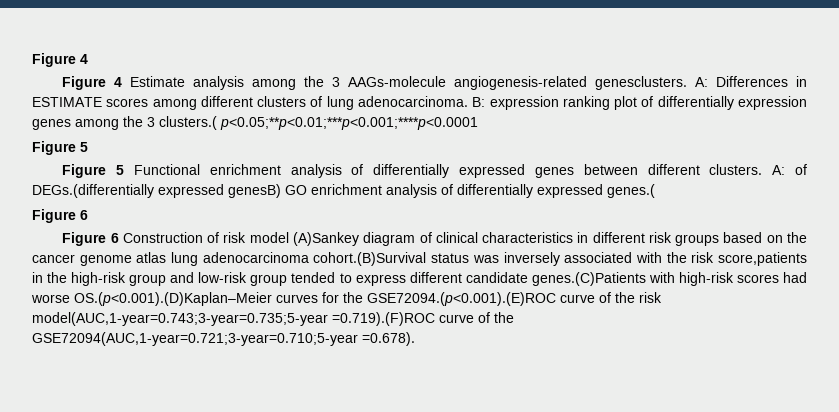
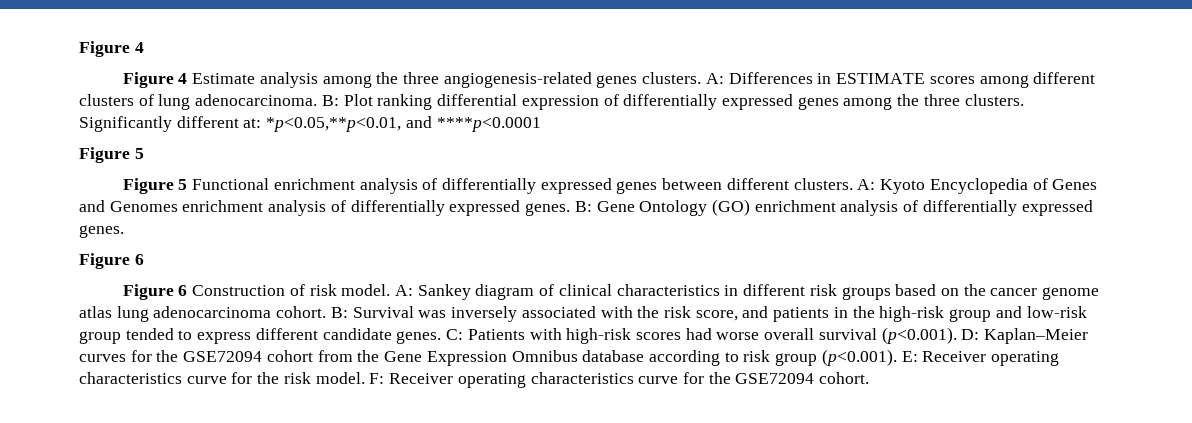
[332,76,688,90] 3 AAGs-molecule angiogenesis-related genesclusters. -> [403,72,702,88] three angiogenesis-related genes clusters.
[489,96,808,110] expression ranking plot of differentially expression -> [343,94,793,110] Plot ranking differential expression of differentially expressed
[147,116,478,130] 3 clusters.( p<0.05;**p<0.01;***p<0.001;****p<0.0001 -> [923,94,1024,106] [79,116,541,132] three clusters. Significantly different at: *p<0.05,**p<0.01, and ****p<0.0001
[795,164,808,175] [32,184,655,198] of DEGs.(differentially expressed genesB) GO enrichment analysis of differentially expressed genes.( -> [880,178,1098,194] [79,199,1093,216] [79,225,124,238] Kyoto Encyclopedia of Genes and Genomes enrichment analysis of differentially expressed genes. B: Gene Ontology (GO) enrichment analysis of differentially expressed genes.
[249,232,359,246] model (A)Sankey -> [341,284,471,300] model. A: Sankey
[313,252,470,266] cohort.(B)Survival status -> [276,306,414,318] cohort. B: Survival
[718,252,808,266] score,patients -> [695,306,830,322] score, and patients
[531,272,646,286] genes.(C)Patients -> [396,329,525,344] genes. C: Patients
[74,292,662,306] [32,312,514,326] [32,332,415,346] OS.(p<0.001).(D)Kaplan–Meier curves for the GSE72094.(p<0.001).(E)ROC curve of the risk model(AUC,1-year=0.743;3-year=0.735;5-year =0.719).(F)ROC curve of the GSE72094(AUC,1-year=0.721;3-year=0.710;5-year =0.678). -> [764,327,1089,344] [79,349,1060,366] [79,372,870,388] overall survival (p<0.001). D: Kaplan–Meier curves for the GSE72094 cohort from the Gene Expression Omnibus database according to risk group (p<0.001). E: Receiver operating characteristics curve for the risk model. F: Receiver operating characteristics curve for the GSE72094 cohort.

